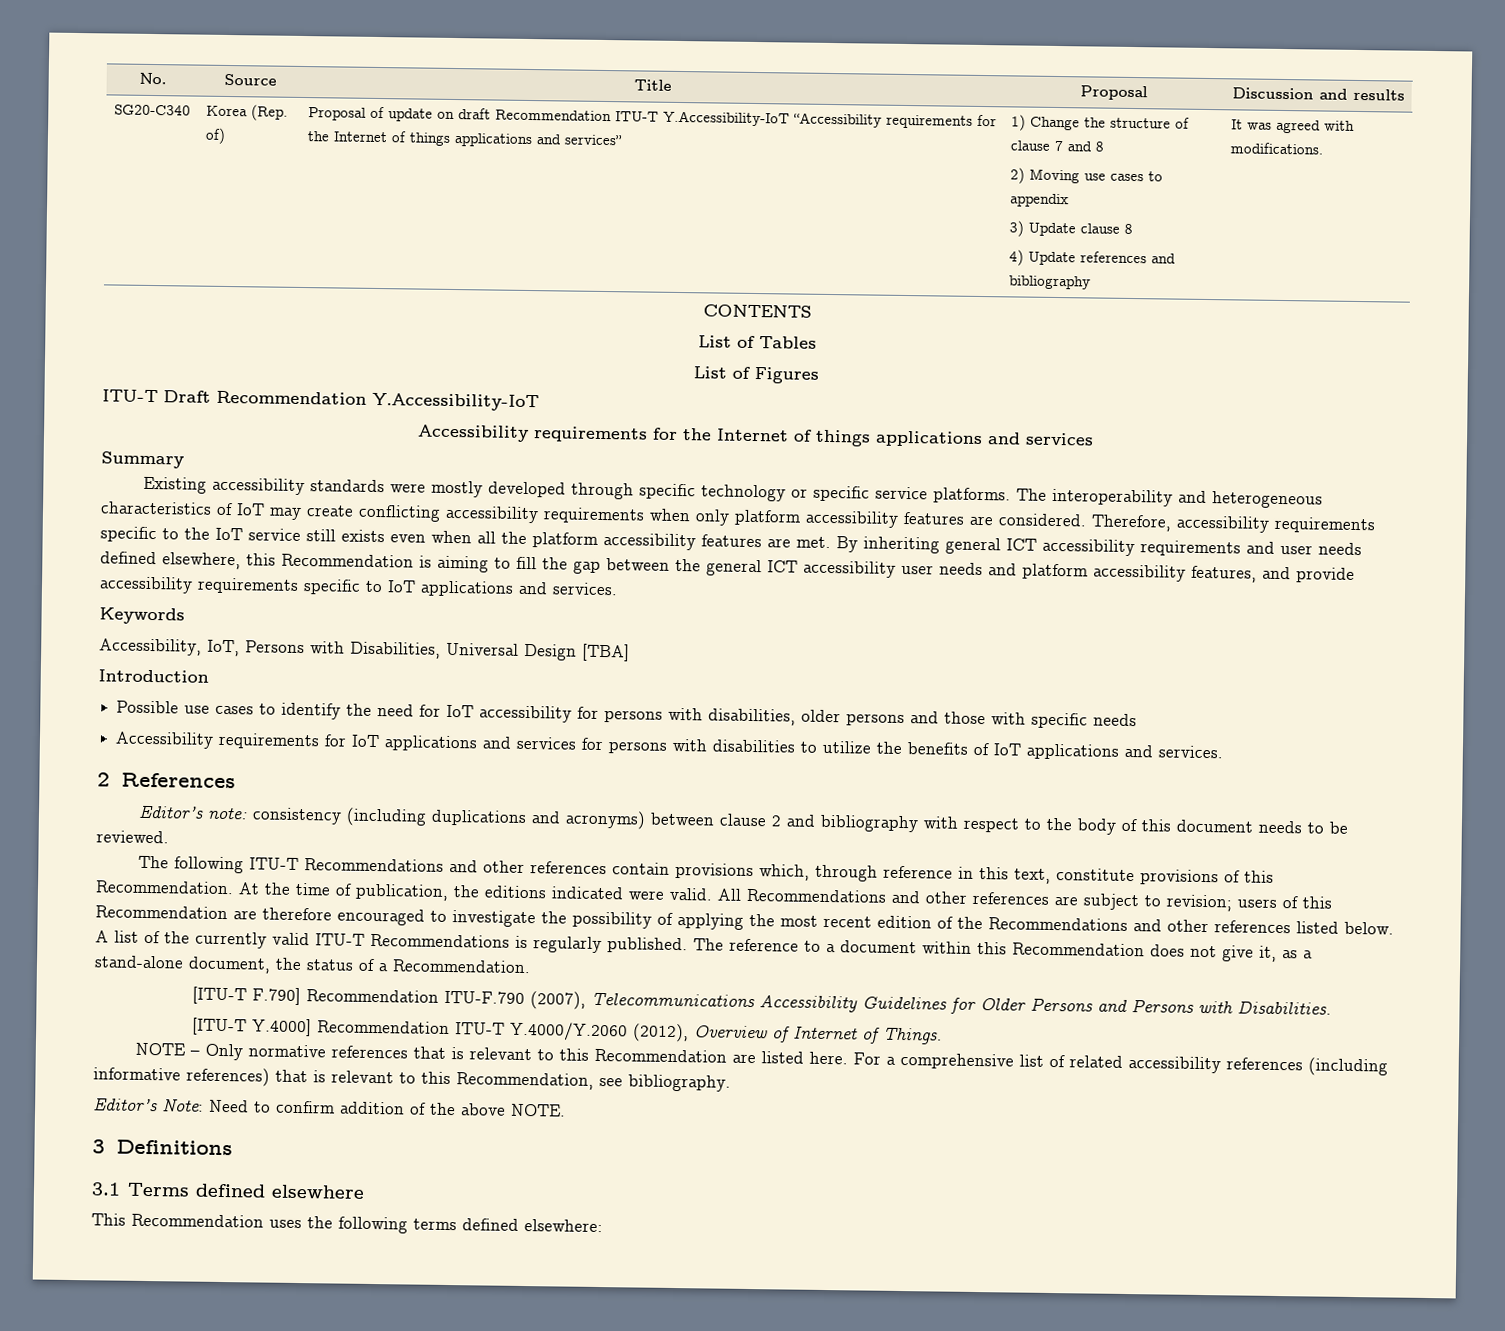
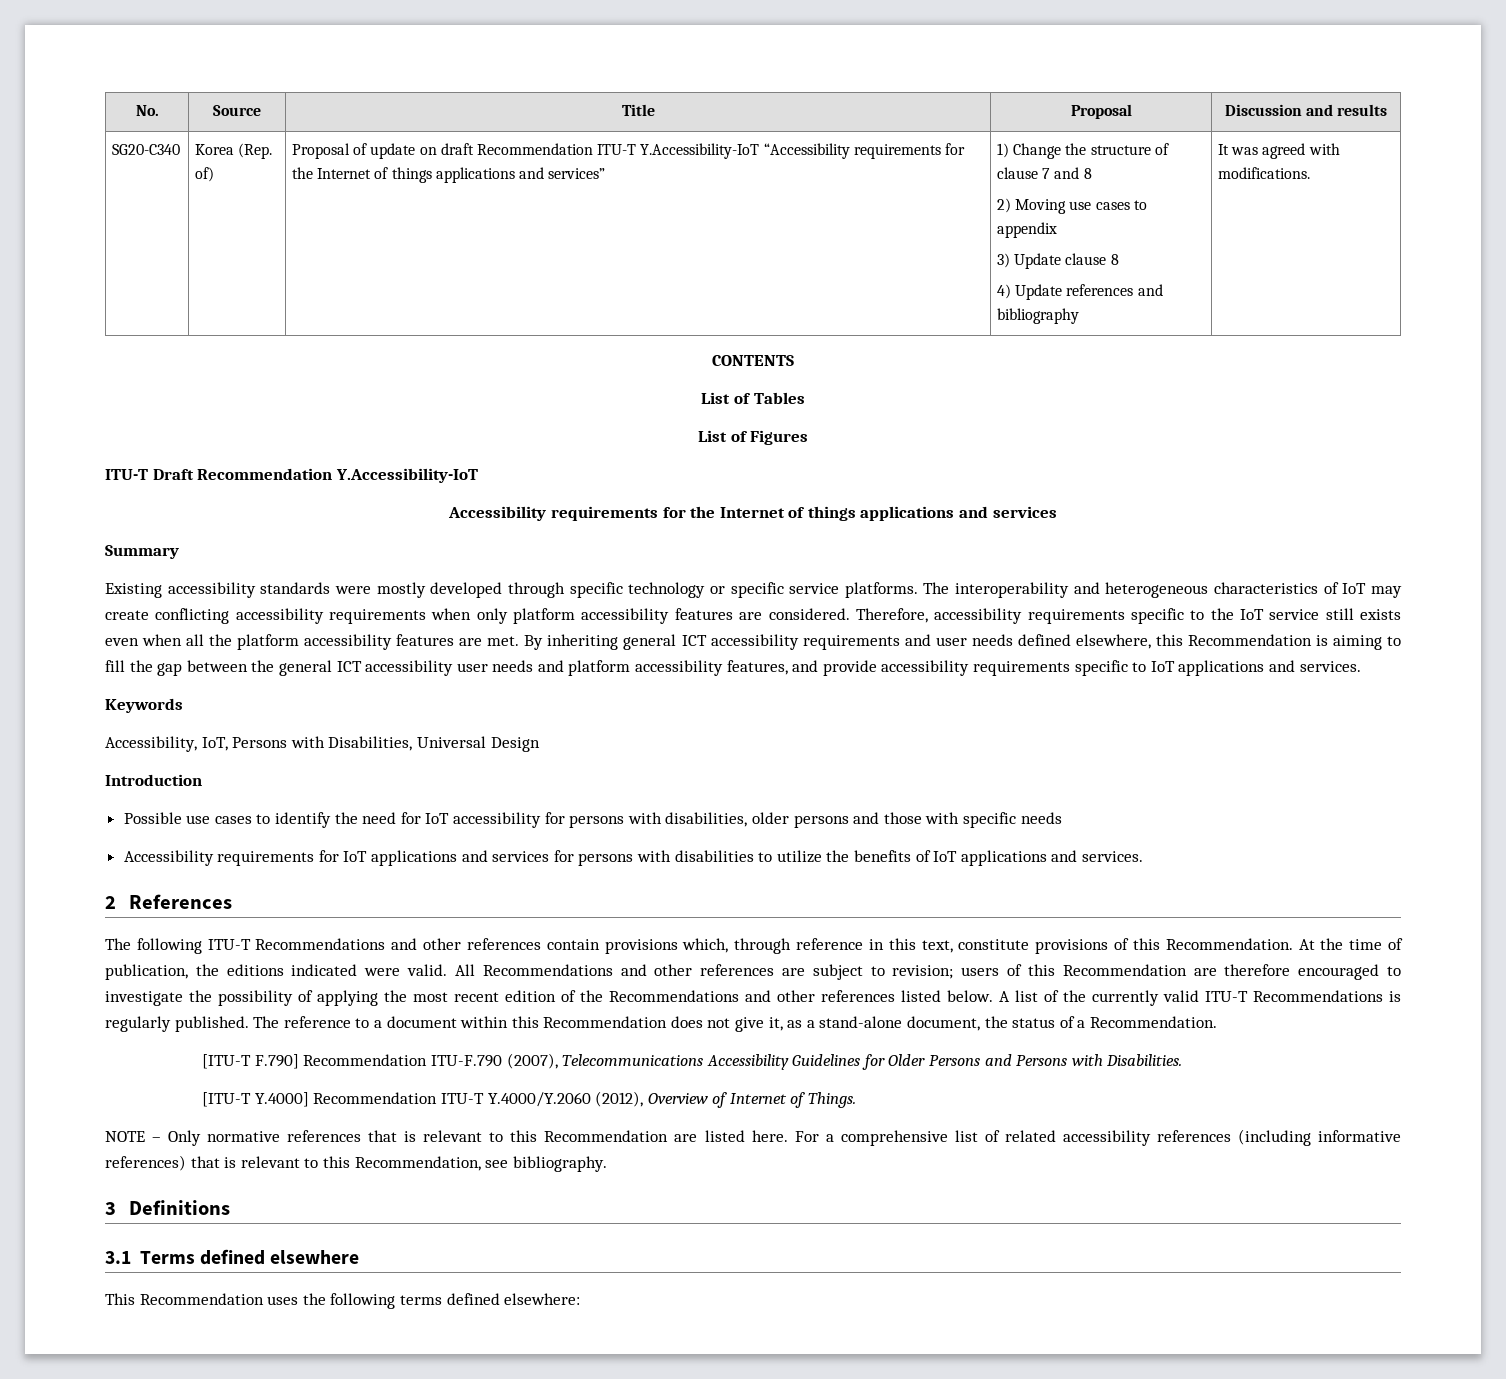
[582,643,630,662] [TBA] -> (540, 744) none
[137,805,1348,835] [96,830,169,844] // Editor’s note: consistency (including duplications and acronyms) between clause 2 and bibliography with respect to the body of this document needs to be reviewed. -> (233, 901) none
[93,1098,566,1117] // Editor’s Note: Need to confirm addition of the above NOTE. -> (607, 1164) none

